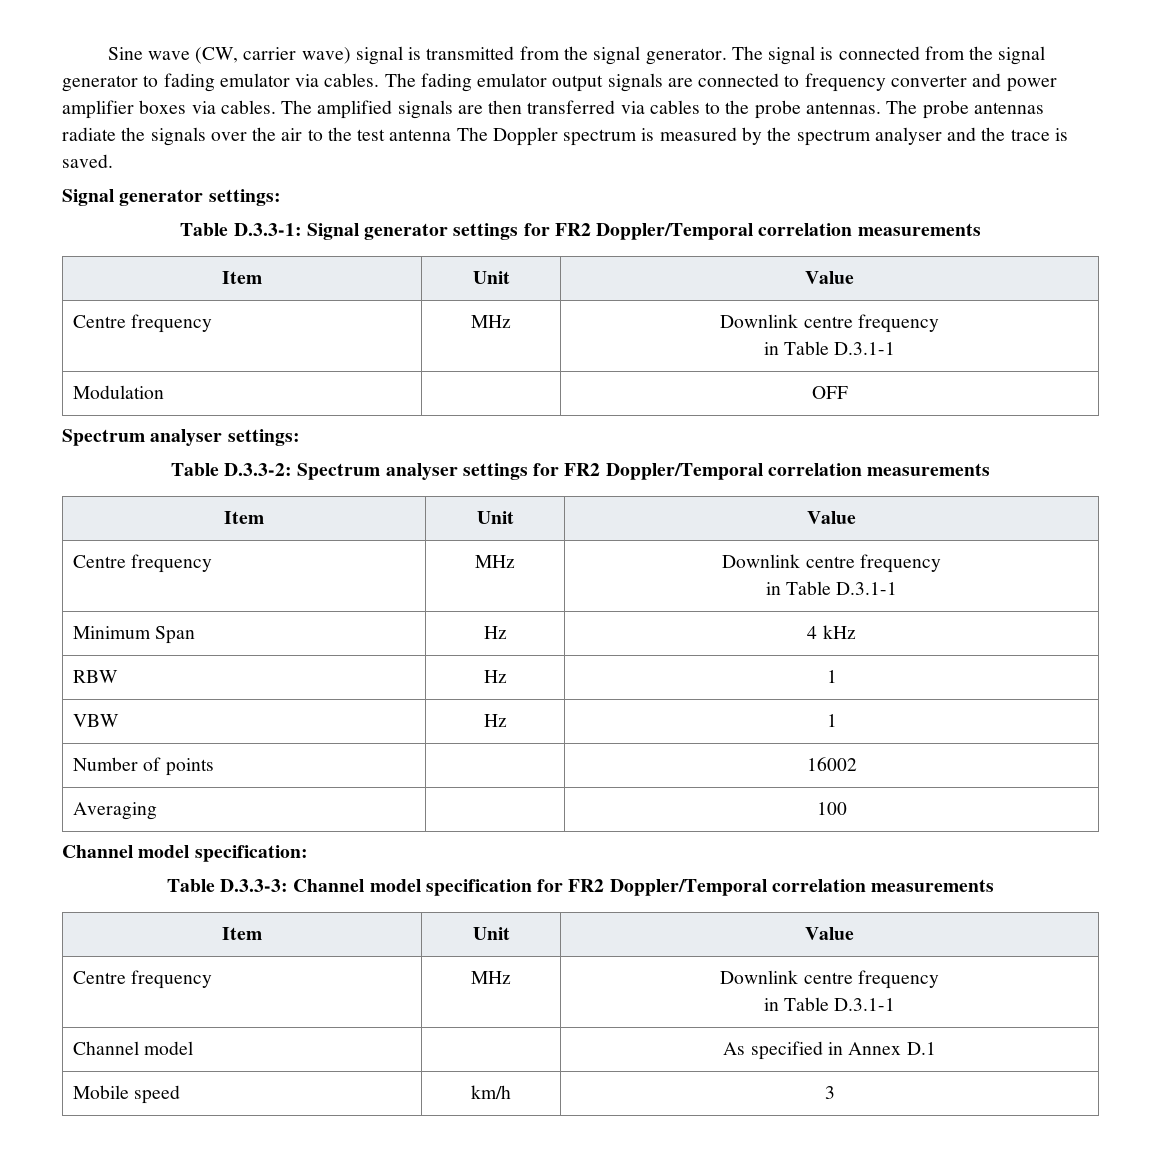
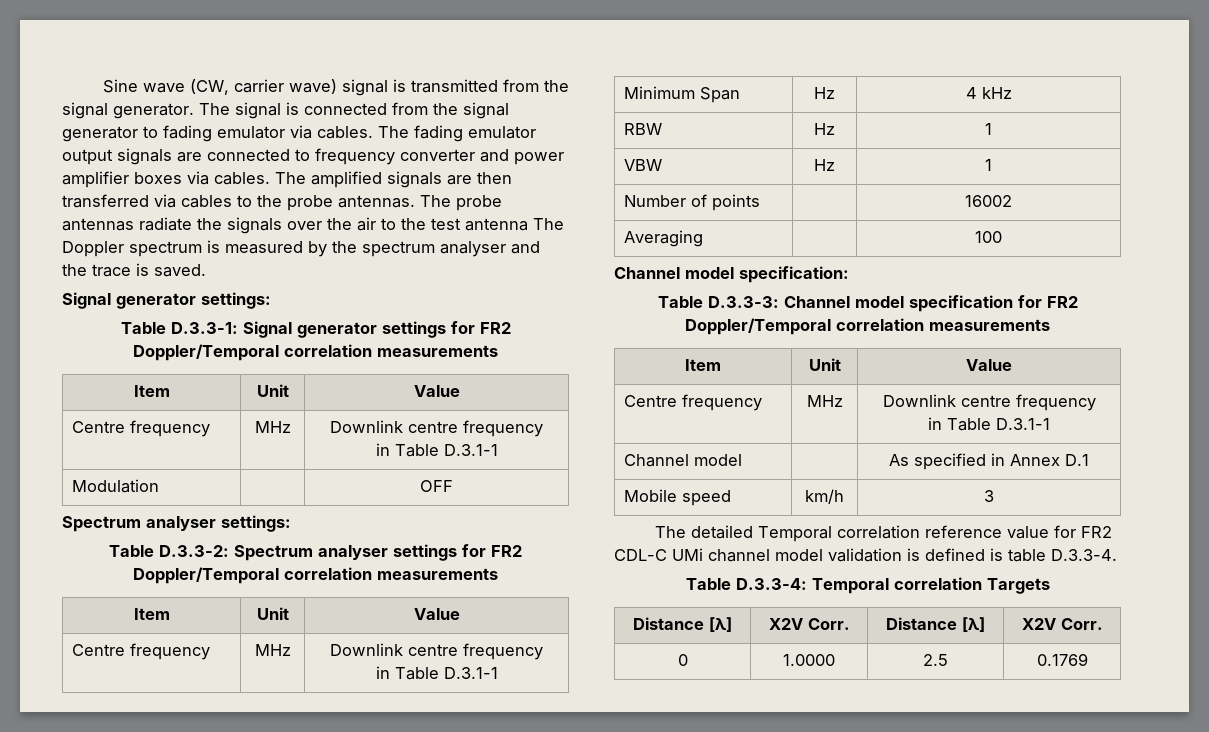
(835, 1092) none -> [654,525,1112,542] [614,548,1117,562] [685,577,1050,594] [633,617,732,632] [768,618,850,630] [886,617,985,632] [1021,618,1103,630] [677,654,688,666] [783,654,835,666] [923,654,948,666] [1036,653,1088,666] // The detailed Temporal correlation reference value for FR2 CDL-C UMi channel model validation is defined is table D.3.3-4. // Table D.3.3-4: Temporal correlation Targets // Distance [λ] | X2V Corr. | Distance [λ] | X2V Corr. // 0 | 1.0000 | 2.5 | 0.1769

